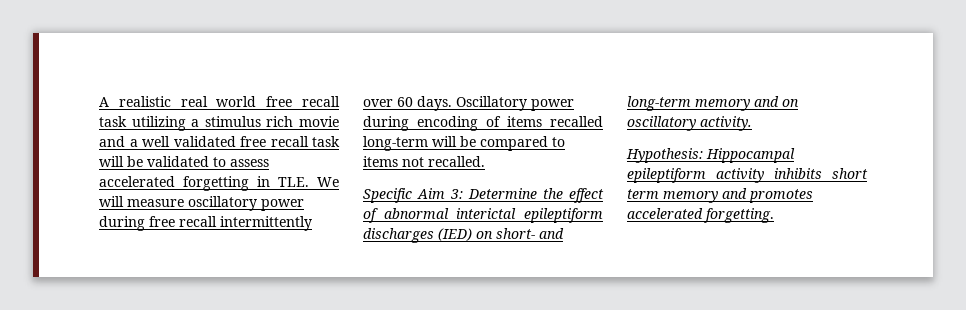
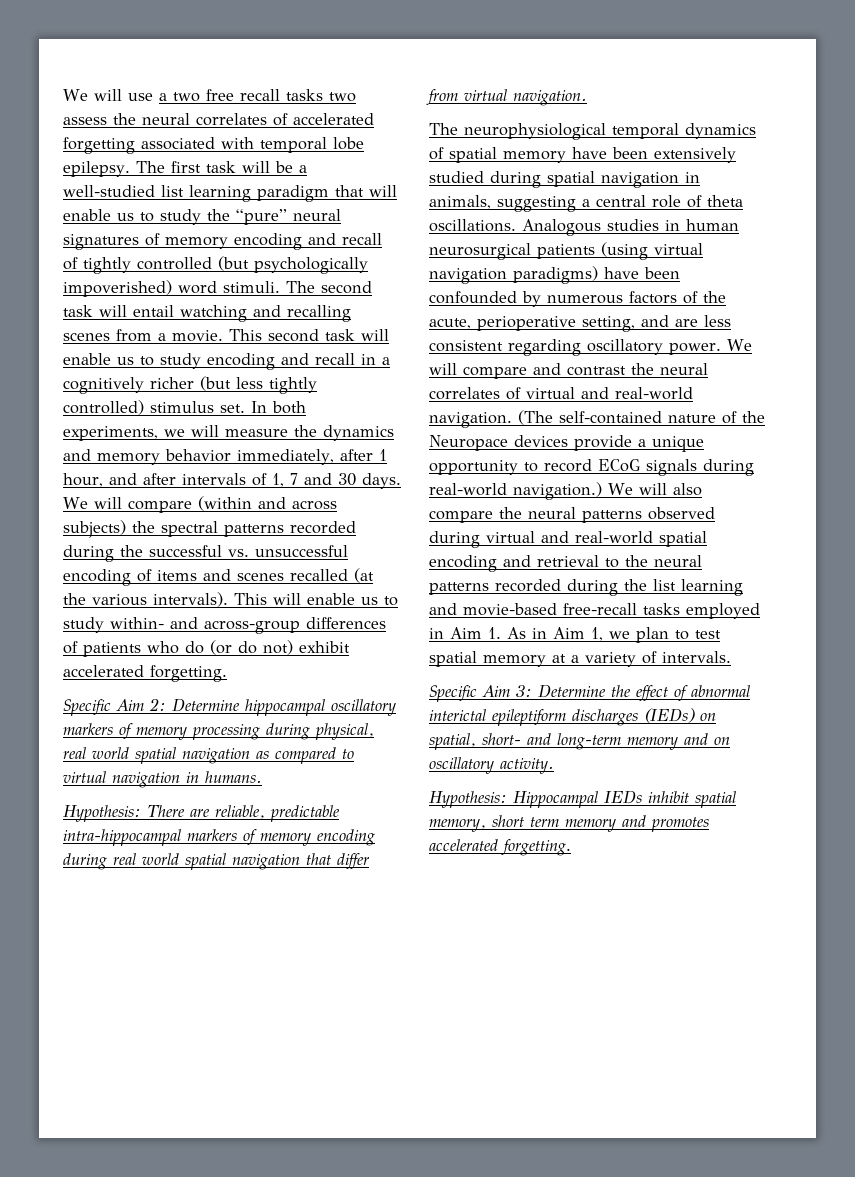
[99,96,340,107] [99,116,339,131] [99,136,340,147] [99,156,269,167] [99,176,339,191] [99,196,304,211] [99,216,312,231] [363,96,574,111] [363,116,603,131] [363,136,565,151] [363,156,485,167] A realistic real world free recall task utilizing a stimulus rich movie and a well validated free recall task will be validated to assess accelerated forgetting in TLE. We will measure oscillatory power during free recall intermittently over 60 days. Oscillatory power during encoding of items recalled long-term will be compared to items not recalled. -> [63,89,356,102] [63,113,374,126] [63,137,364,154] [63,161,307,177] [63,185,397,202] [63,209,341,225] [63,233,382,250] [63,256,368,274] [63,280,372,297] [63,305,351,322] [63,329,389,342] [63,353,390,370] [63,376,317,394] [63,400,306,415] [63,425,394,441] [63,449,387,465] [63,473,401,489] [63,496,337,513] [63,520,356,538] [63,545,348,562] [63,568,374,586] [63,592,398,607] [63,617,386,634] [63,640,350,657] [63,665,227,682] [63,698,396,716] [63,723,374,740] [63,747,354,764] [63,771,262,788] [63,805,340,822] [63,829,375,846] [63,853,370,870] [426,89,587,106] [429,123,756,140] [429,147,736,163] [429,171,700,188] [429,195,743,212] [429,219,739,236] [429,242,703,260] [429,266,680,284] [429,291,726,307] [429,315,731,332] [429,339,752,356] [429,363,708,379] [429,387,693,400] [429,410,765,428] [429,435,704,452] [429,459,754,476] [429,482,702,500] [429,507,715,523] [429,531,707,548] [429,555,702,572] [429,579,743,596] [429,603,760,619] [429,627,721,643] [429,651,731,667] We will use a two free recall tasks two assess the neural correlates of accelerated forgetting associated with temporal lobe epilepsy. The first task will be a well-studied list learning paradigm that will enable us to study the “pure” neural signatures of memory encoding and recall of tightly controlled (but psychologically impoverished) word stimuli. The second task will entail watching and recalling scenes from a movie. This second task will enable us to study encoding and recall in a cognitively richer (but less tightly controlled) stimulus set. In both experiments, we will measure the dynamics and memory behavior immediately, after 1 hour, and after intervals of 1, 7 and 30 days. We will compare (within and across subjects) the spectral patterns recorded during the successful vs. unsuccessful encoding of items and scenes recalled (at the various intervals). This will enable us to study within- and across-group differences of patients who do (or do not) exhibit accelerated forgetting. // Specific Aim 2: Determine hippocampal oscillatory markers of memory processing during physical, real world spatial navigation as compared to virtual navigation in humans. // Hypothesis: There are reliable, predictable intra-hippocampal markers of memory encoding during real world spatial navigation that differ from virtual navigation. // The neurophysiological temporal dynamics of spatial memory have been extensively studied during spatial navigation in animals, suggesting a central role of theta oscillations. Analogous studies in human neurosurgical patients (using virtual navigation paradigms) have been confounded by numerous factors of the acute, perioperative setting, and are less consistent regarding oscillatory power. We will compare and contrast the neural correlates of virtual and real-world navigation. (The self-contained nature of the Neuropace devices provide a unique opportunity to record ECoG signals during real-world navigation.) We will also compare the neural patterns observed during virtual and real-world spatial encoding and retrieval to the neural patterns recorded during the list learning and movie-based free-recall tasks employed in Aim 1. As in Aim 1, we plan to test spatial memory at a variety of intervals.
[438,228,493,241] (IED) on -> [644,708,716,723] [429,733,476,750] (IEDs) on spatial,
[627,168,822,183] epileptiform activity inhibits -> [604,790,736,808] [429,819,486,832] IEDs inhibit spatial memory,

